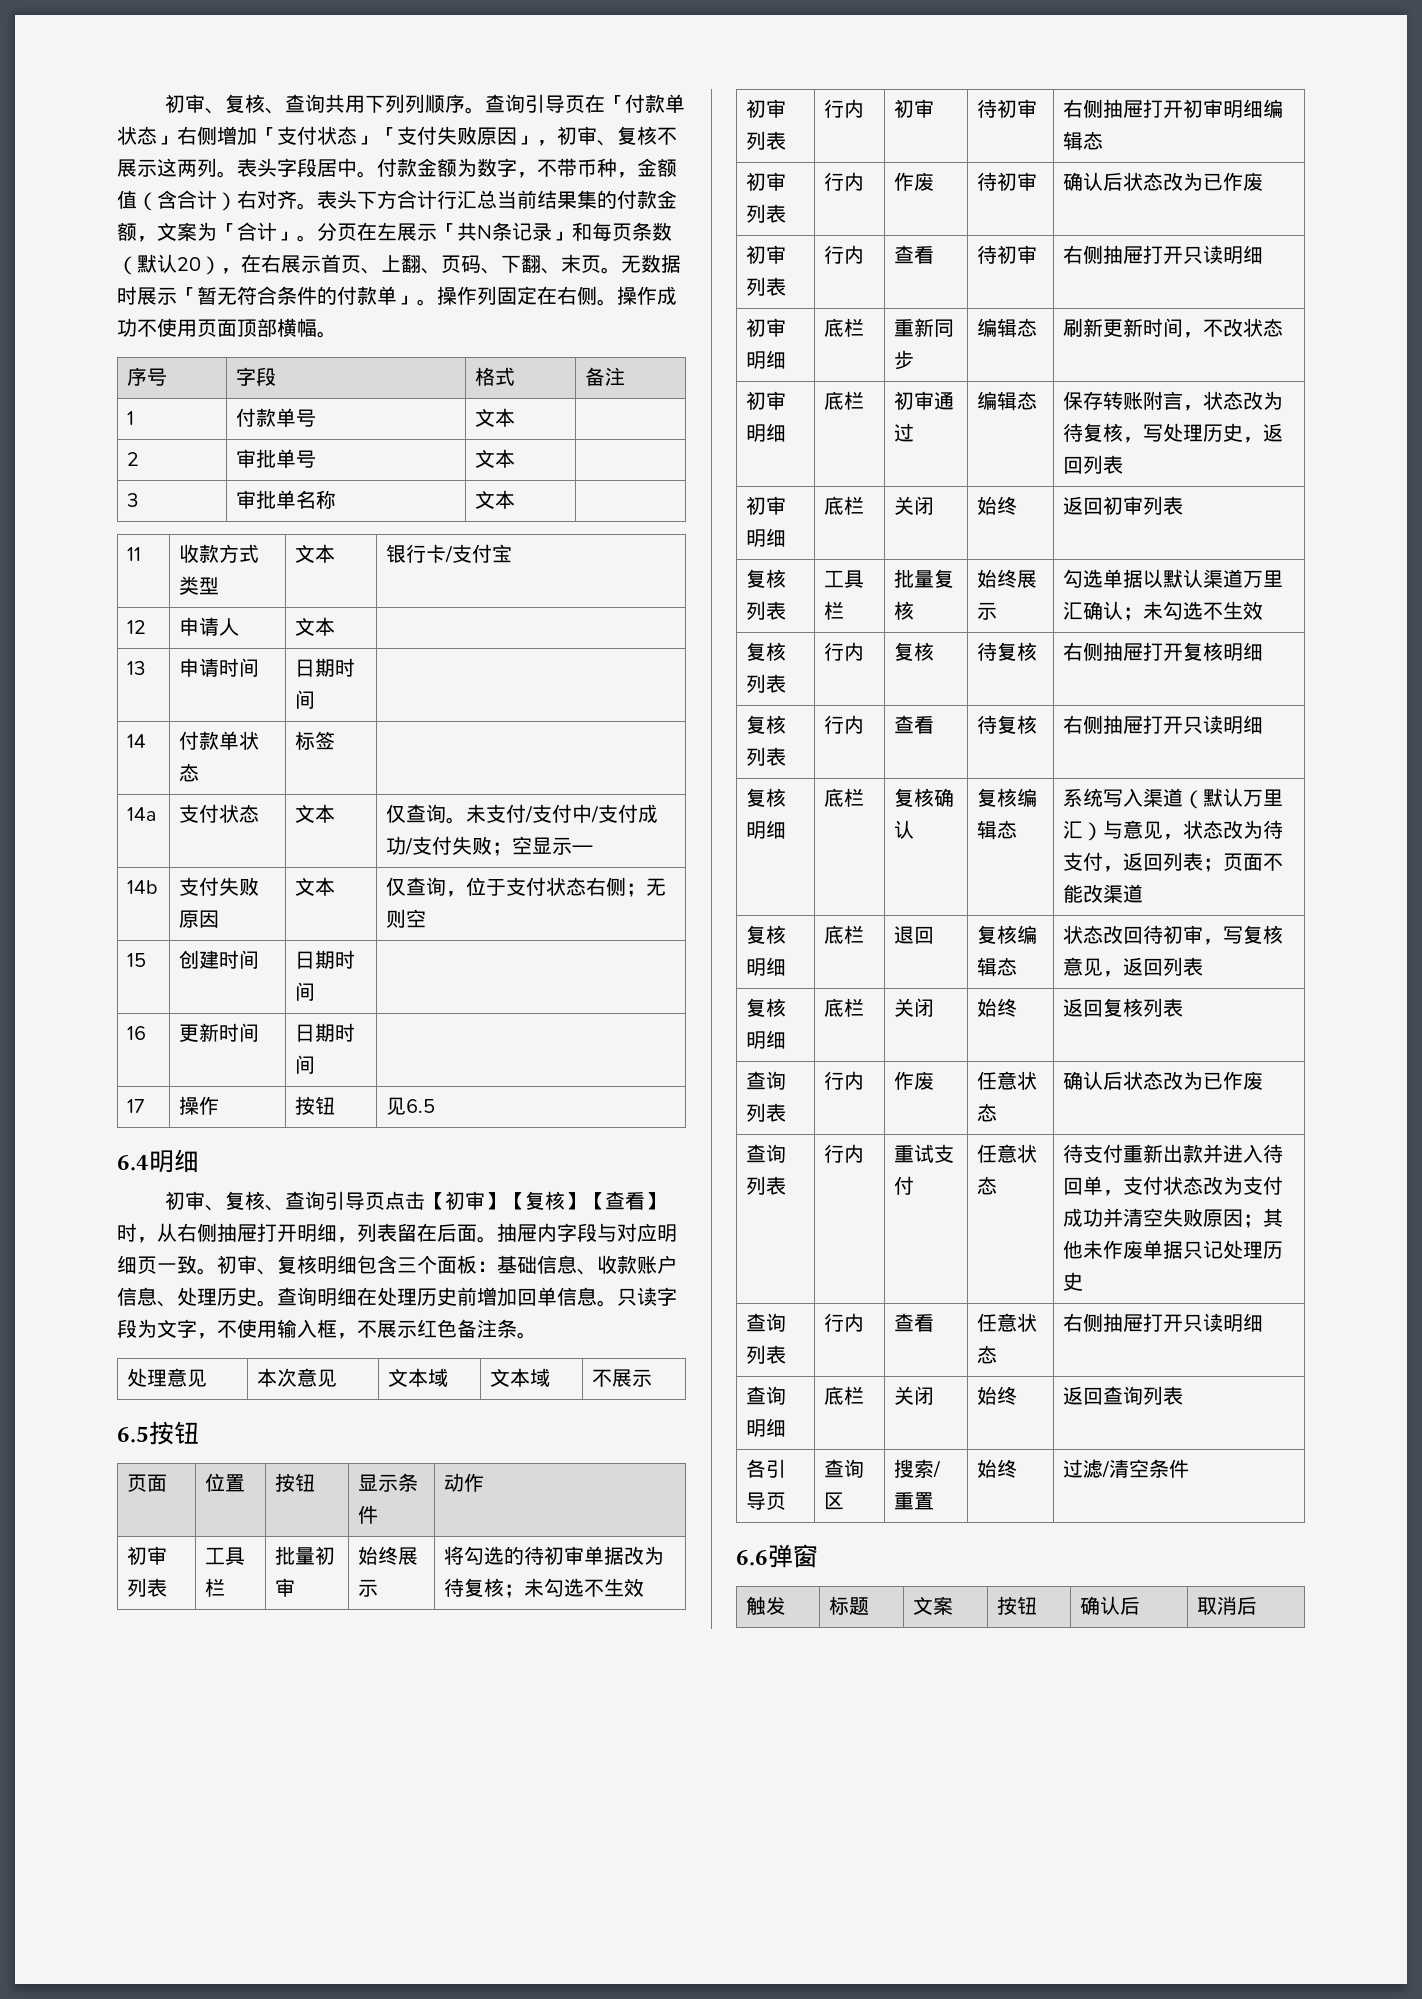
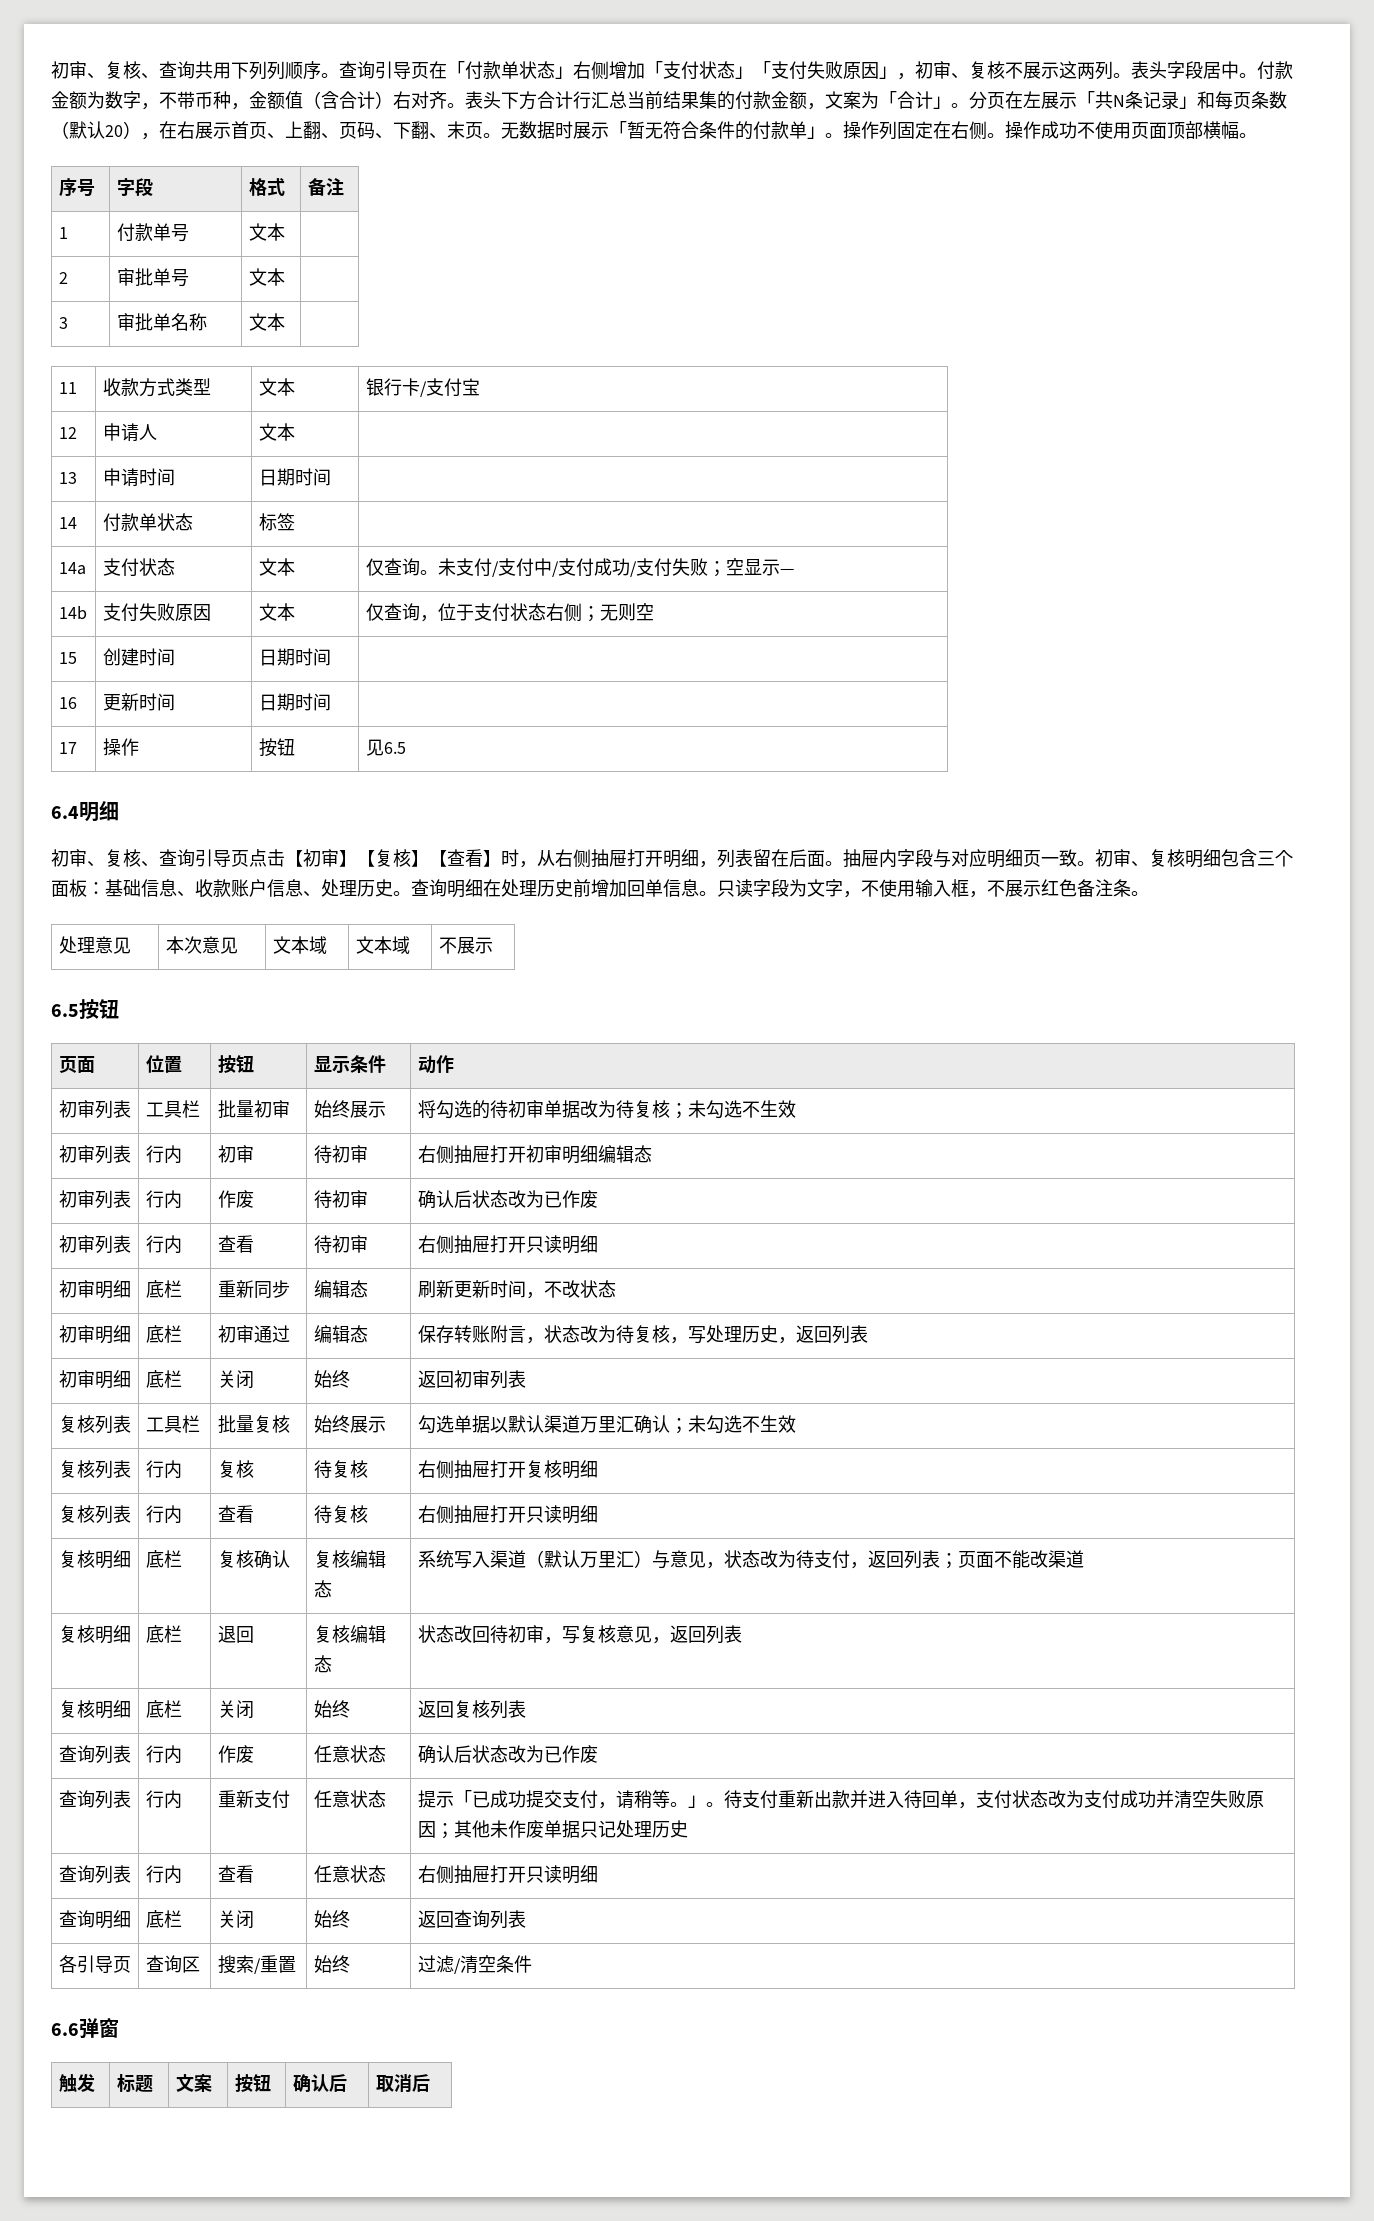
[914,1144,935,1163] 试 -> [235,1790,254,1808] 新
(998, 1185) none -> [417,1790,724,1809] 提示「已成功提交支付，请稍等。」。

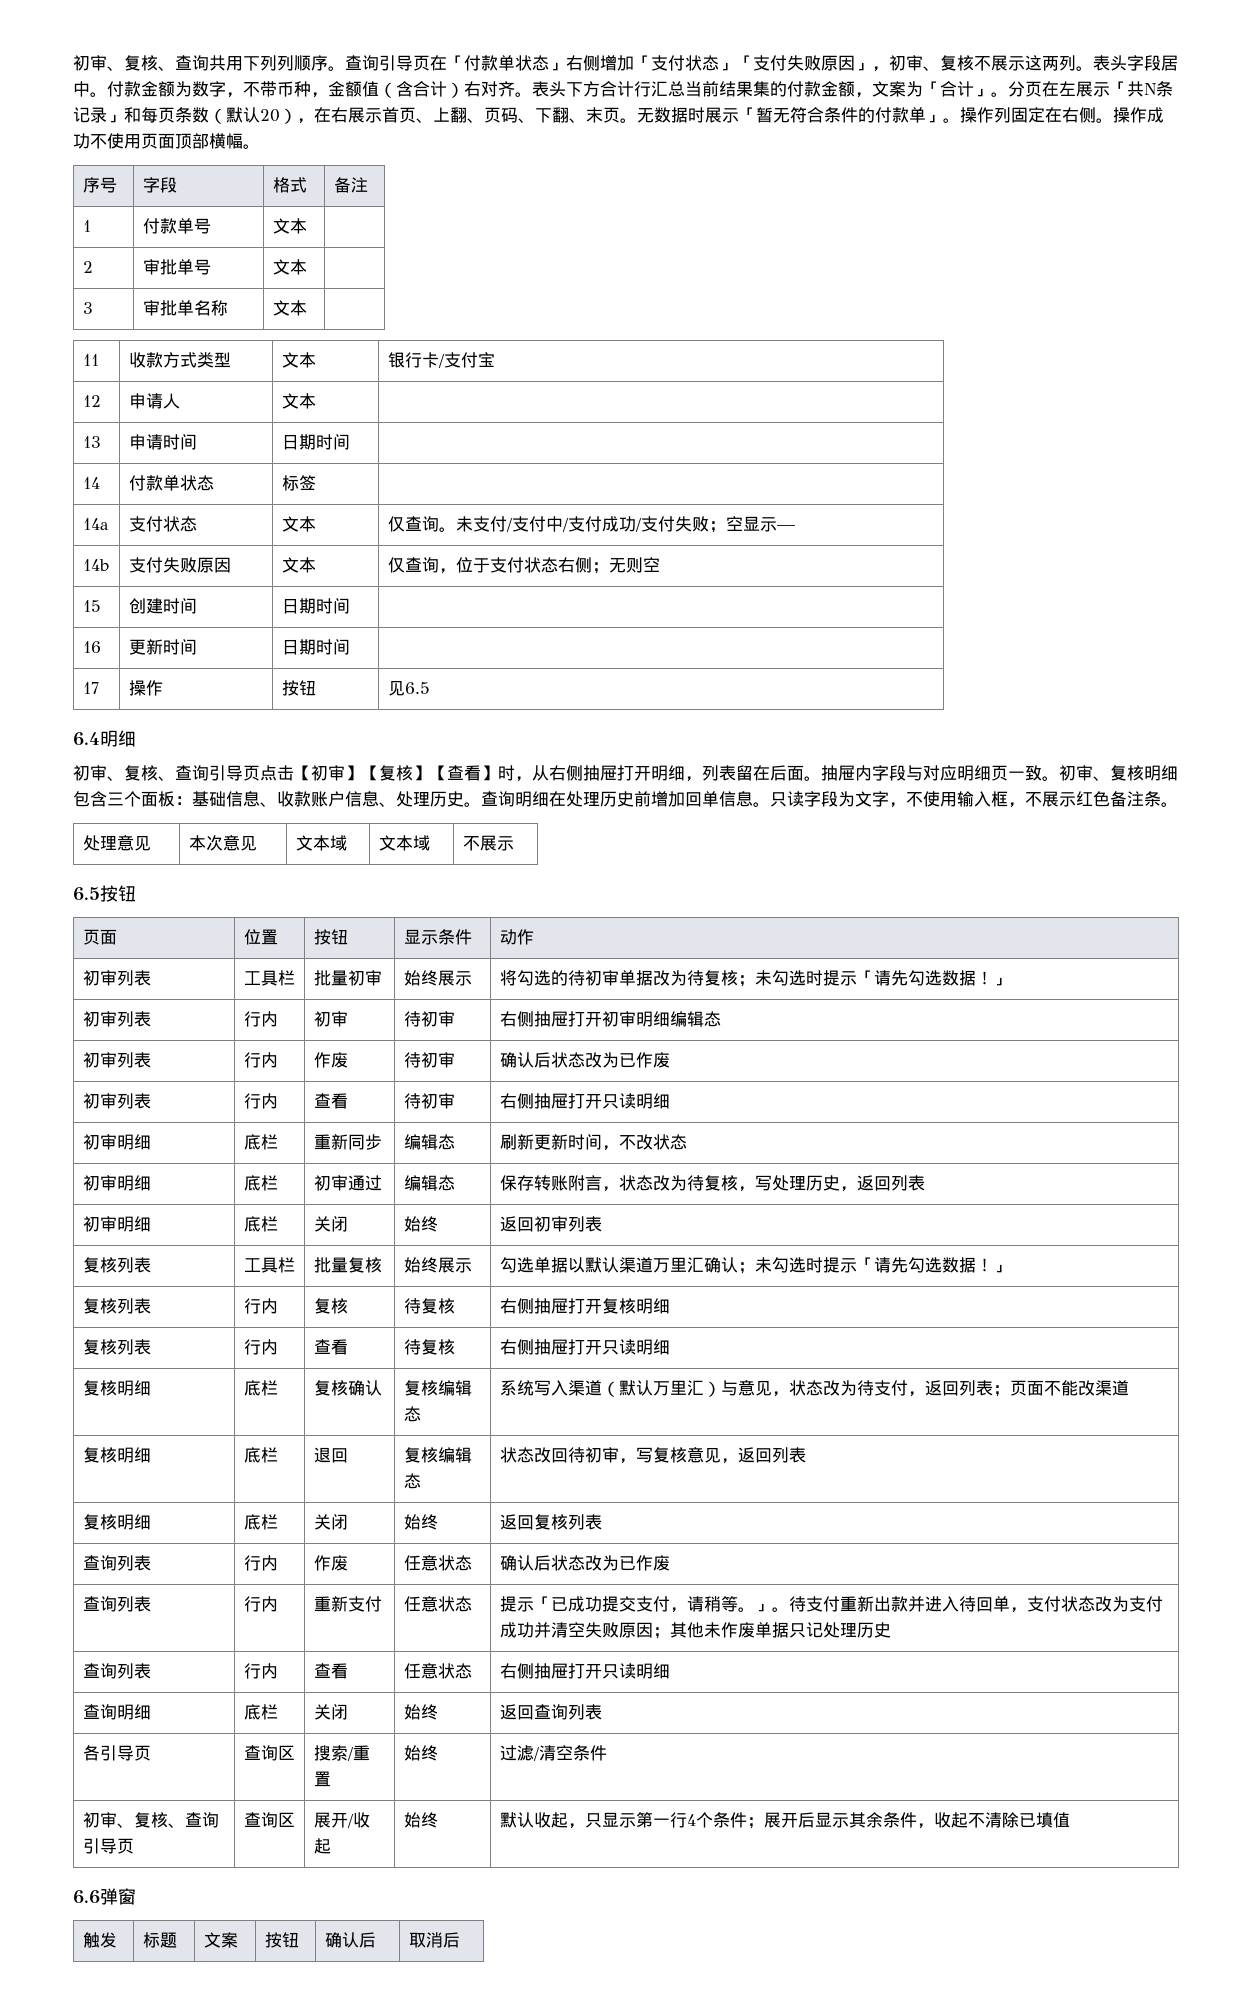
[741,1100,796,1118] 不生效 -> [805,970,1010,986] 时提示「请先勾选数据！」
[741,1415,796,1433] 不生效 -> [805,1257,1010,1273] 时提示「请先勾选数据！」
(532, 1964) none -> [82,1812,219,1828] [82,1838,134,1854] [243,1812,295,1828] [313,1812,370,1828] [313,1838,331,1854] [403,1812,438,1828] [499,1812,1070,1829] // 初审、复核、查询引导页 | 查询区 | 展开/收起 | 始终 | 默认收起，只显示第一行4个条件；展开后显示其余条件，收起不清除已填值

